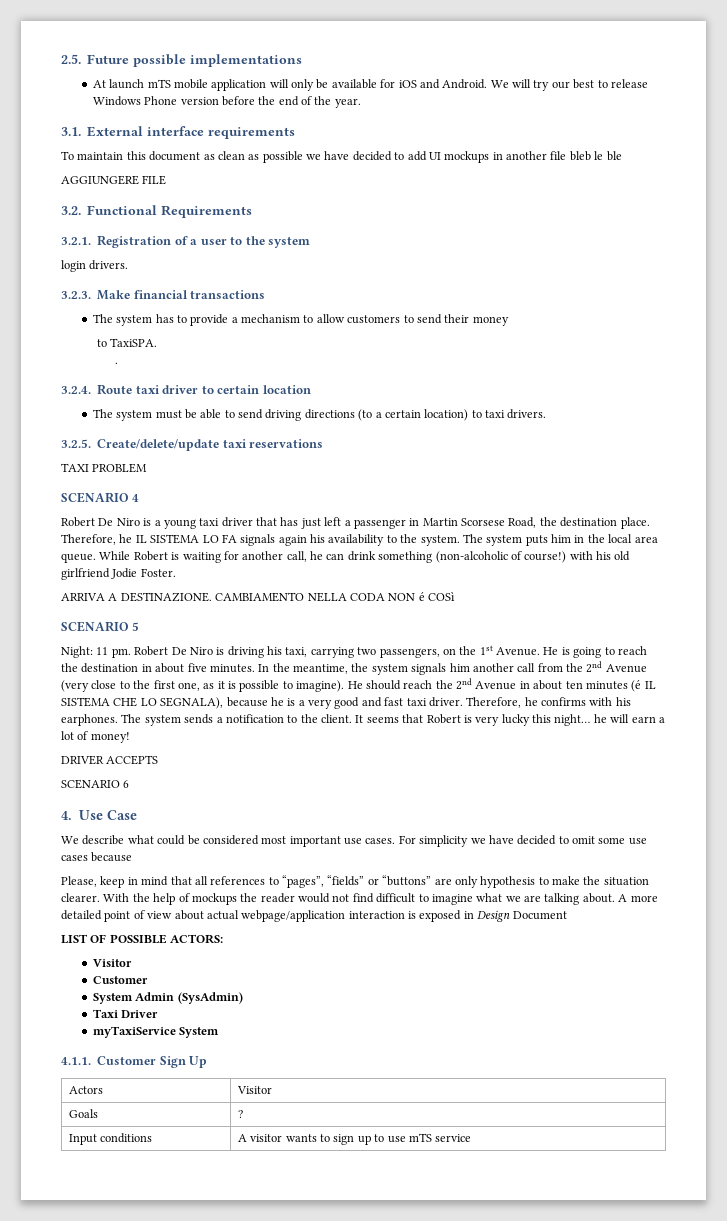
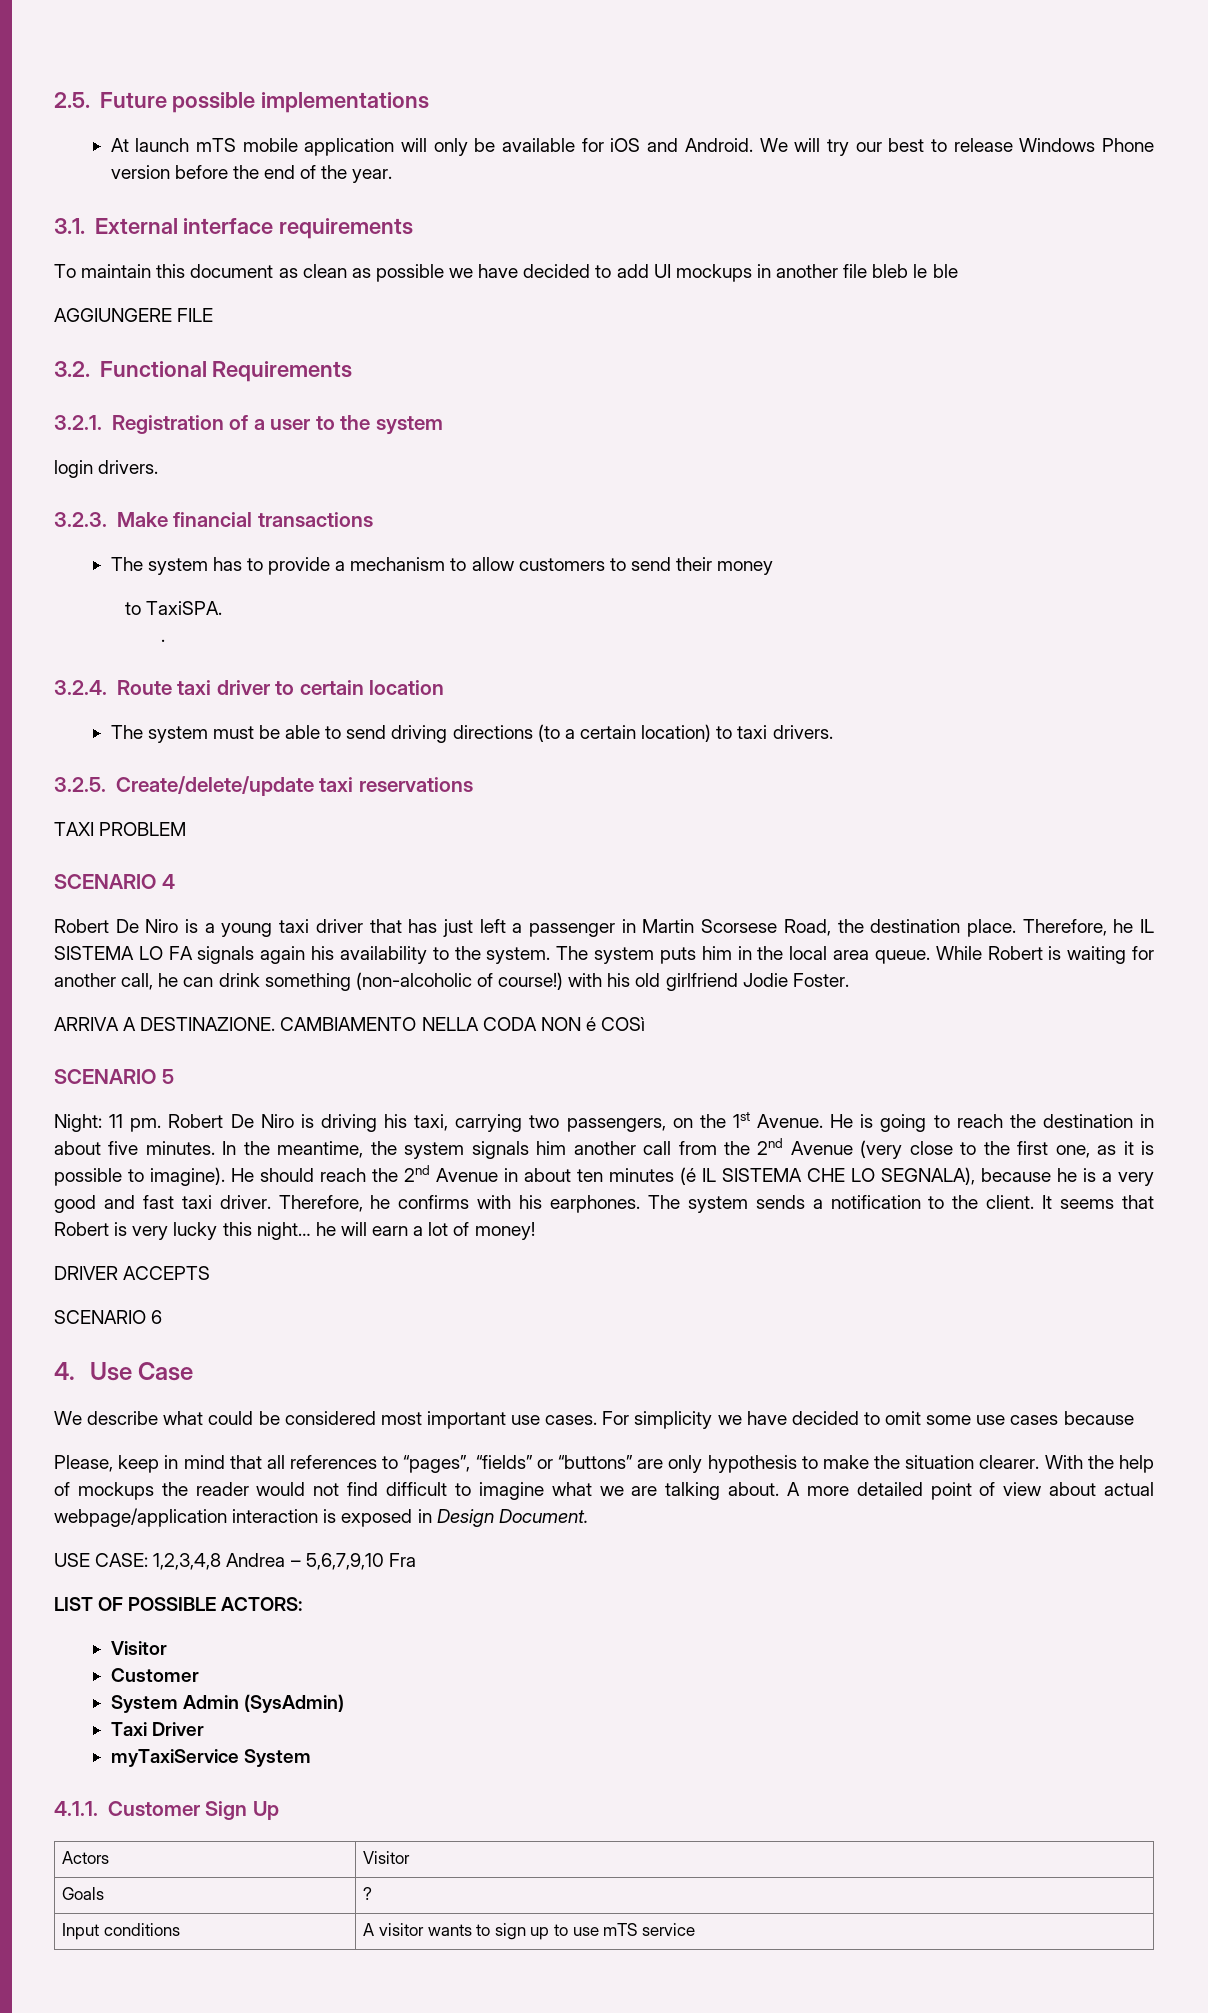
[512,911,567,920] Document -> [498,1509,588,1523] [54,1553,416,1570] Document. // USE CASE: 1,2,3,4,8 Andrea – 5,6,7,9,10 Fra

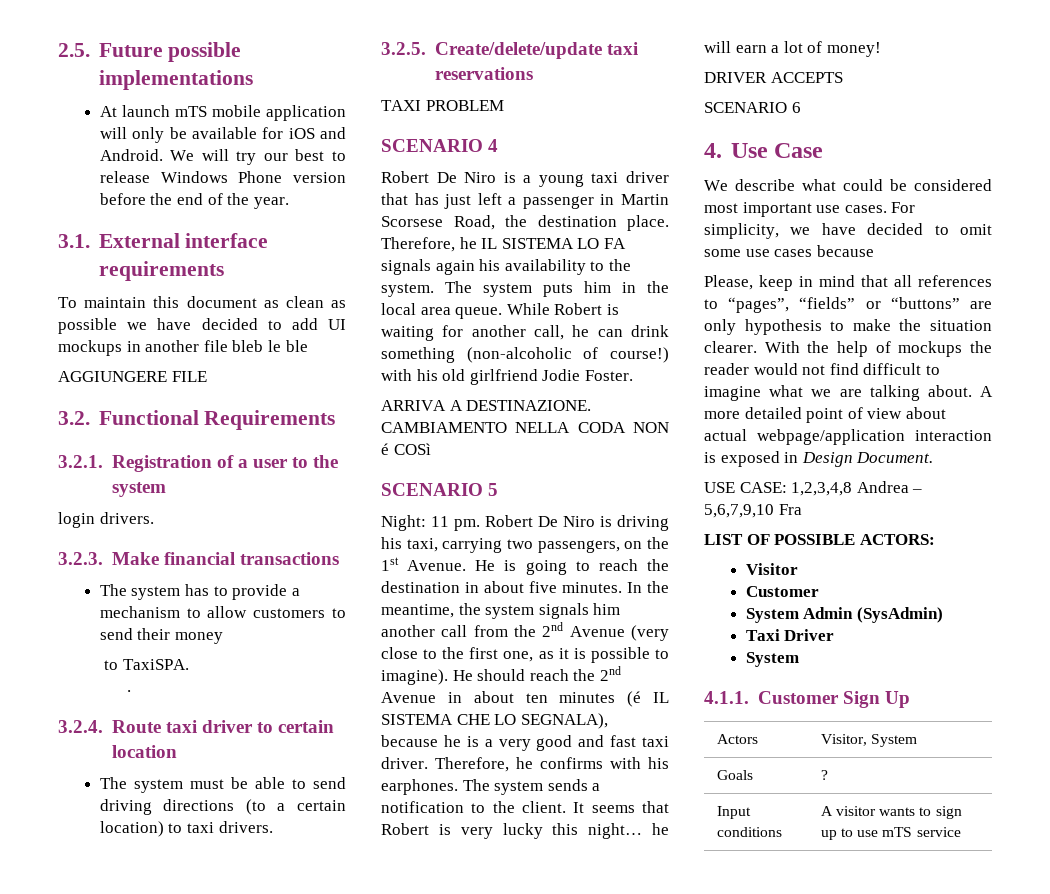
[634,1411,713,1429] simplicity -> [704,223,779,239] simplicity,
[110,1749,239,1767] myTaxiService -> (835, 635) none
[363,1851,411,1864] Visitor -> [820,734,918,747] Visitor, System

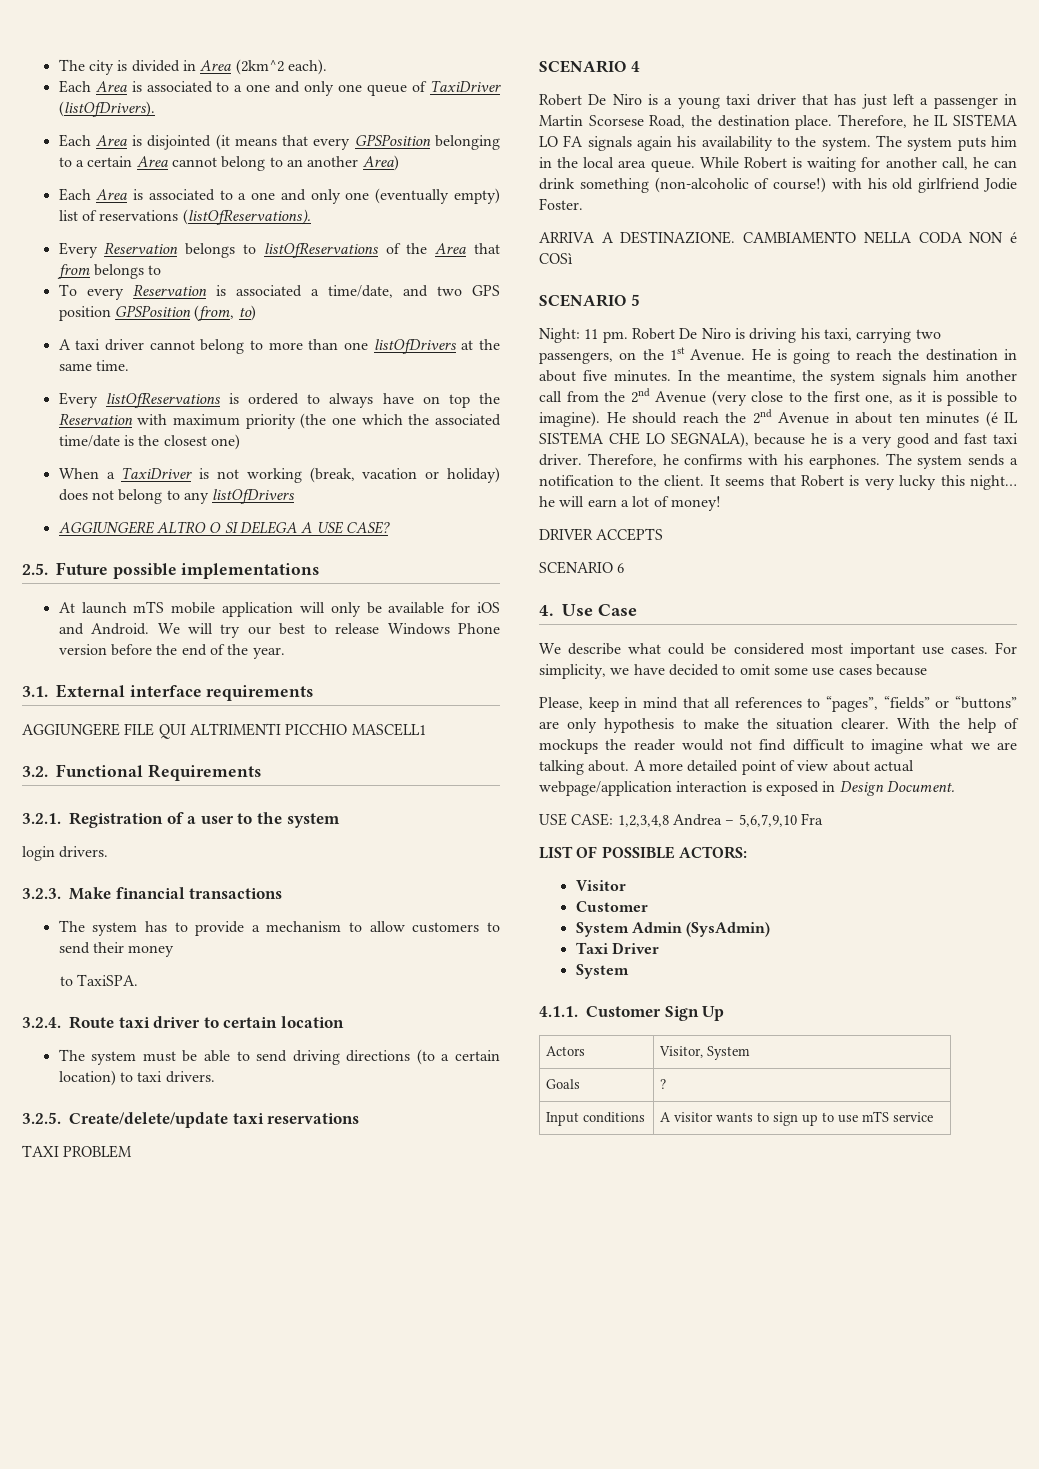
(58, 50) none -> [58,59,327,75] [58,80,501,96] [58,101,155,117] [58,134,501,150] [58,155,399,171] [58,188,501,204] [58,209,311,225] [58,242,500,258] [56,264,162,279] [58,284,500,300] [58,305,256,321] [58,339,500,354] [58,360,130,371] [58,392,501,408] [58,413,501,429] [58,434,240,450] [58,467,500,483] [58,489,296,504] [58,521,390,534] The city is divided in Area (2km^2 each). // Each Area is associated to a one and only one queue of TaxiDriver (listOfDrivers). // Each Area is disjointed (it means that every GPSPosition belonging to a certain Area cannot belong to an another Area) // Each Area is associated to a one and only one (eventually empty) list of reservations (listOfReservations). // Every Reservation belongs to listOfReservations of the Area that from belongs to // To every Reservation is associated a time/date, and two GPS position GPSPosition (from, to) // A taxi driver cannot belong to more than one listOfDrivers at the same time. // Every listOfReservations is ordered to always have on top the Reservation with maximum priority (the one which the associated time/date is the closest one) // When a TaxiDriver is not working (break, vacation or holiday) does not belong to any listOfDrivers // AGGIUNGERE ALTRO O SI DELEGA A USE CASE? //
[58,296,346,308] [58,318,346,334] [58,340,308,356] [58,371,207,382] To maintain this document as clean as possible we have decided to add UI mockups in another file bleb le ble // AGGIUNGERE FILE -> [22,723,426,739] AGGIUNGERE FILE QUI ALTRIMENTI PICCHIO MASCELL1
[127,690,132,692] // . -> (139, 980) none

